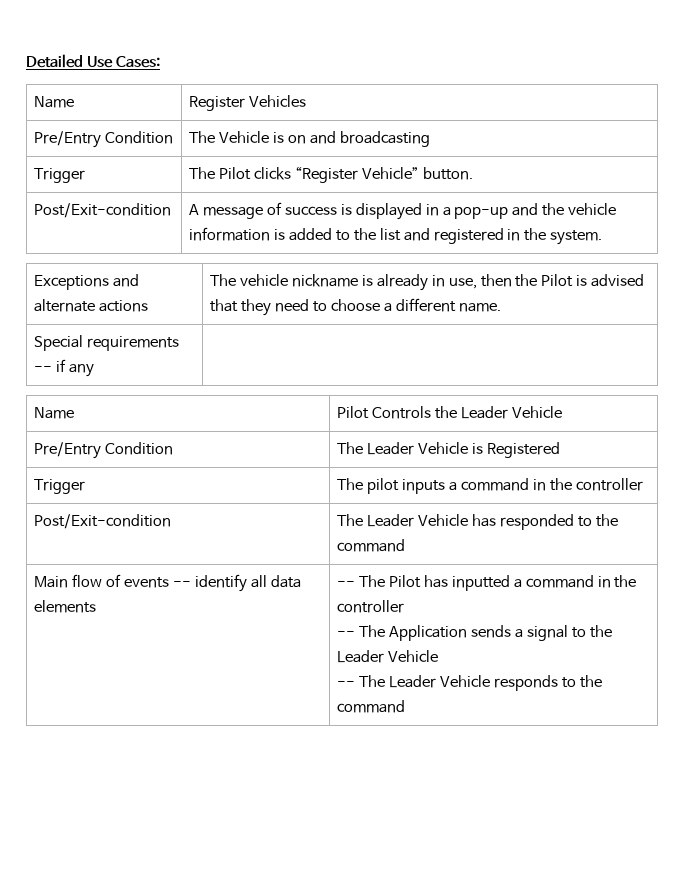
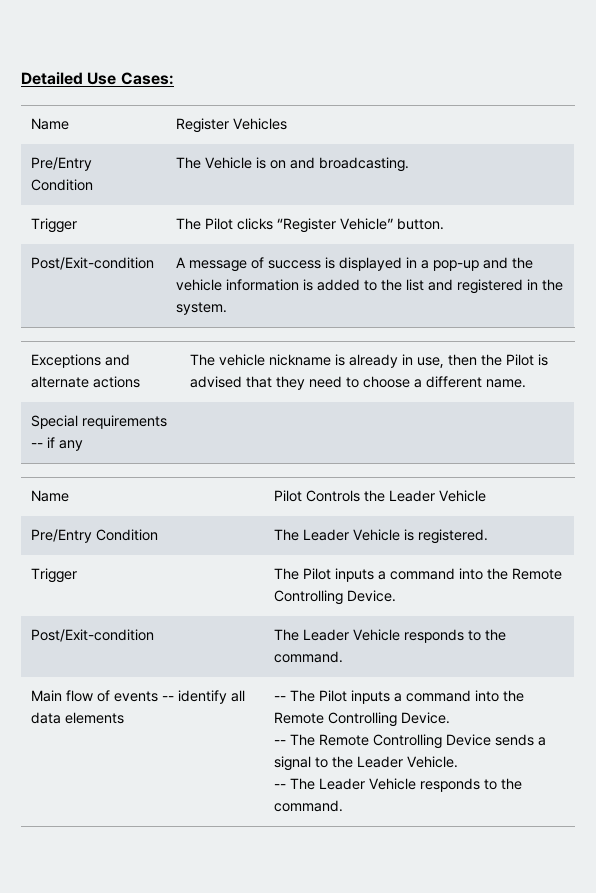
[339,131,430,147] broadcasting -> [318,157,409,172] broadcasting.
[486,442,560,458] [34,479,86,494] [337,478,643,494] Registered // Trigger | The pilot inputs a command in the controller -> [417,529,488,544] [30,568,77,583] [273,568,562,582] [273,590,396,605] registered. // Trigger | The Pilot inputs a command into the Remote Controlling Device.
[471,514,618,530] [337,539,406,552] has responded to the command -> [403,629,506,643] [273,651,343,663] responds to the command.
[423,575,637,591] [337,600,405,613] [337,625,467,641] has inputted a command in the controller // -- The Application -> [350,690,524,704] [273,712,450,727] [273,734,491,749] inputs a command into the Remote Controlling Device. // -- The Remote Controlling Device
[388,650,439,662] Vehicle -> [406,756,458,768] Vehicle.
[337,700,406,713] command -> [273,800,343,812] command.

